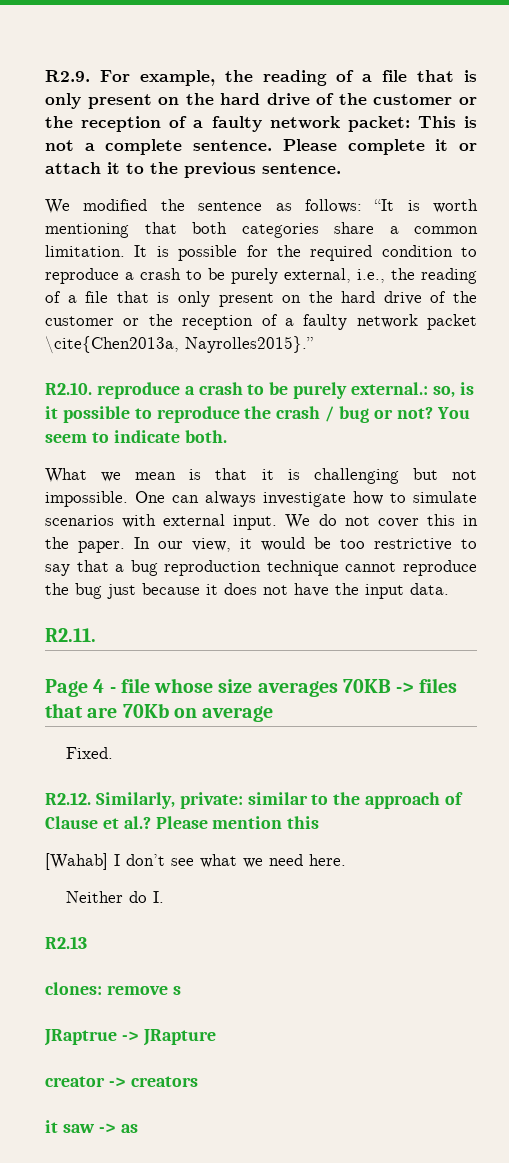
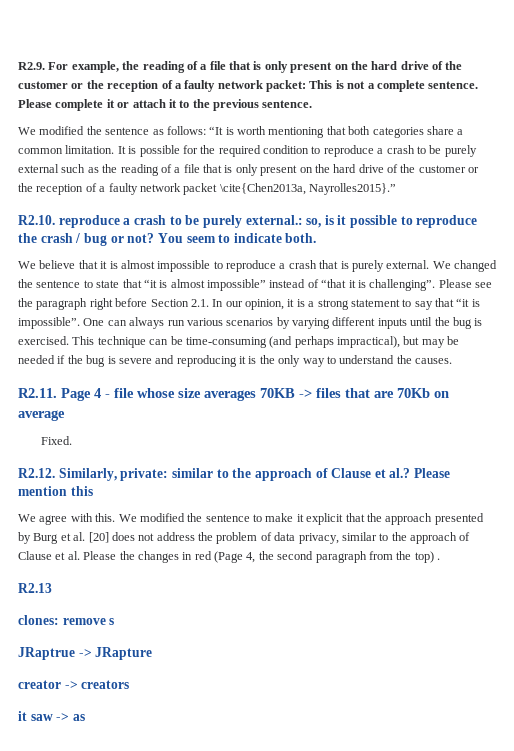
[284,268,385,283] external, i.e., -> [18,164,99,173] external such as
[45,468,477,484] [45,491,477,507] [45,514,478,530] [45,537,477,553] [45,560,477,576] [45,583,449,599] What we mean is that it is challenging but not impossible. One can always investigate how to simulate scenarios with external input. We do not cover this in the paper. In our view, it would be too restrictive to say that a bug reproduction technique cannot reproduce the bug just because it does not have the input data. -> [18,260,497,272] [18,279,492,291] [18,298,480,310] [18,317,483,329] [18,336,460,348] [18,355,452,367] We believe that it is almost impossible to reproduce a crash that is purely external. We changed the sentence to state that “it is almost impossible” instead of “that it is challenging”. Please see the paragraph right before Section 2.1. In our opinion, it is a strong statement to say that “it is impossible”. One can always run various scenarios by varying different inputs until the bug is exercised. This technique can be time-consuming (and perhaps impractical), but may be needed if the bug is severe and reproducing it is the only way to understand the causes.
(96, 635) // -> (57, 393) none
[45,853,346,870] [65,891,164,903] [Wahab] I don’t see what we need here. // Neither do I. -> [18,513,484,525] [18,532,471,544] [18,551,440,563] We agree with this. We modified the sentence to make it explicit that the approach presented by Burg et al. [20] does not address the problem of data privacy, similar to the approach of Clause et al. Please the changes in red (Page 4, the second paragraph from the top) .

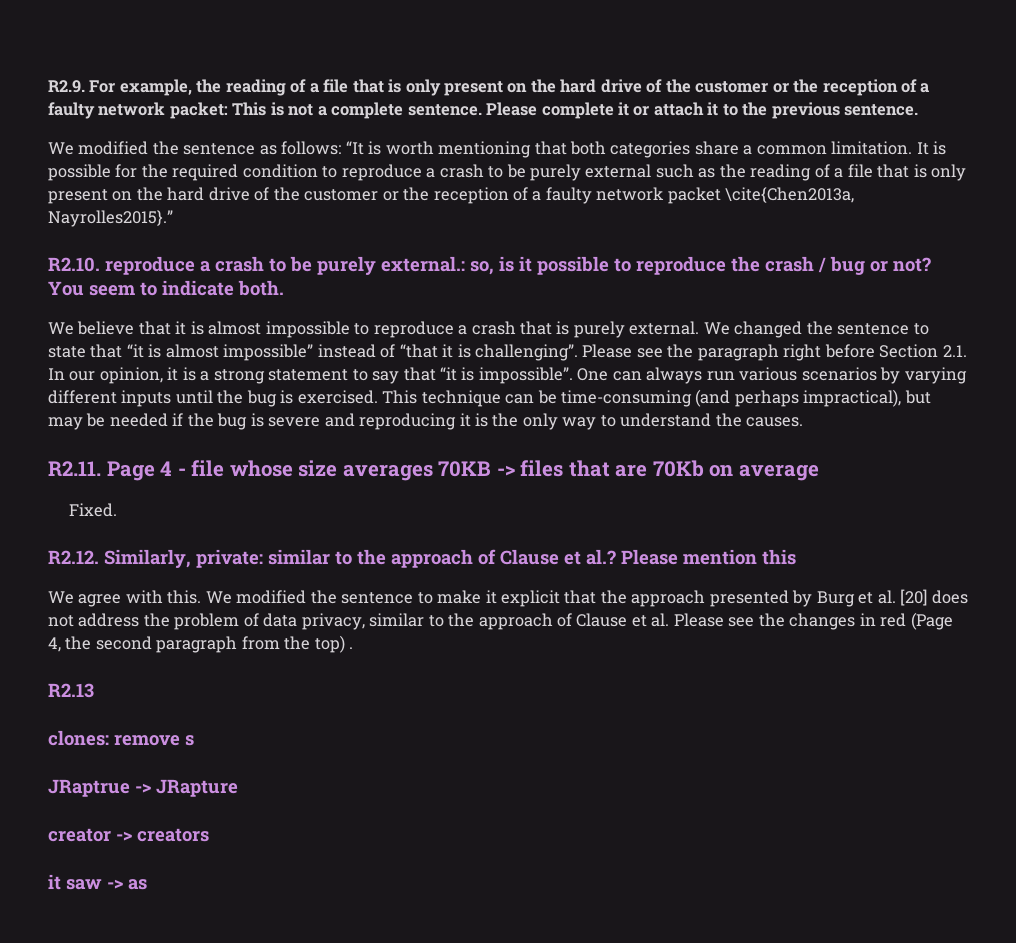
(117, 555) none -> [728,617,755,627] see

